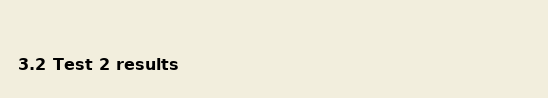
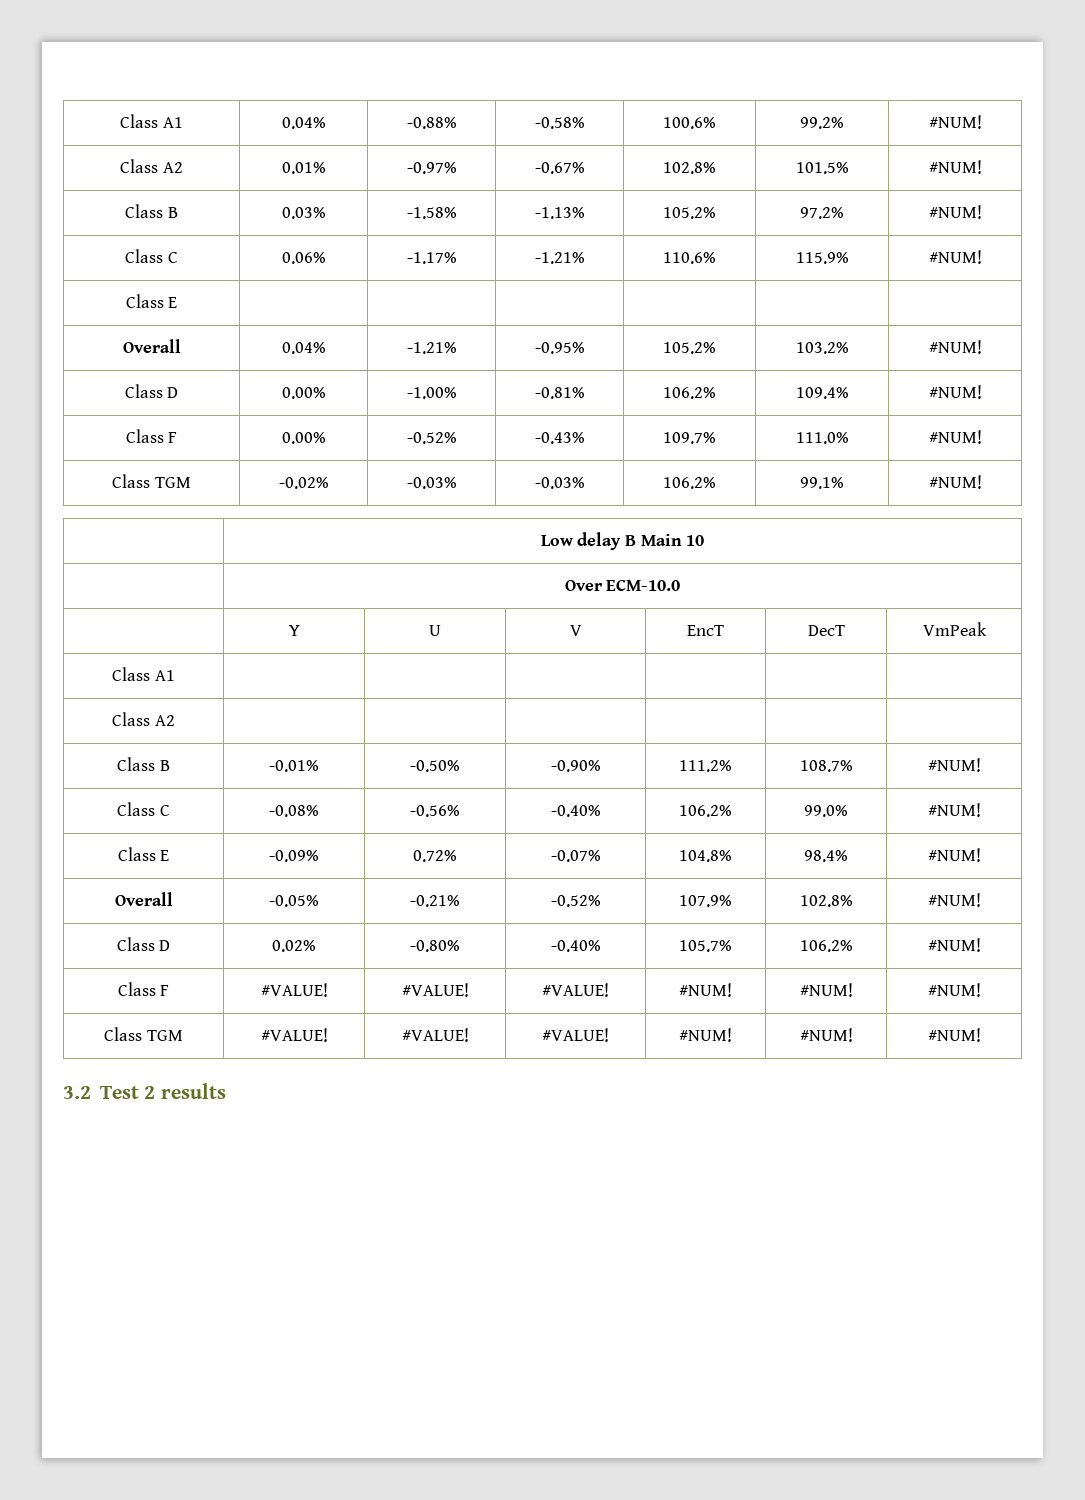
(18, 64) none -> [120,114,183,128] [281,117,326,129] [406,117,457,129] [534,117,585,129] [663,117,716,129] [800,117,844,129] [928,115,982,129] [120,159,183,173] [281,162,326,174] [406,162,457,174] [534,162,585,174] [663,162,716,174] [795,162,849,174] [928,160,982,174] [125,204,178,218] [281,207,326,219] [406,207,457,219] [534,207,585,219] [663,207,716,219] [800,207,844,219] [928,205,982,219] [125,249,178,263] [281,252,326,264] [406,252,457,264] [534,252,585,264] [663,252,716,264] [795,252,849,264] [928,250,982,264] [125,294,178,308] [122,339,181,353] [281,342,326,354] [406,342,457,354] [534,342,585,354] [663,342,716,354] [795,342,849,354] [928,340,982,354] [124,384,179,398] [281,387,326,399] [406,387,457,399] [534,387,585,399] [663,387,716,399] [795,387,849,399] [928,385,982,399] [125,429,178,443] [281,432,326,444] [406,432,457,444] [534,432,585,444] [663,432,716,444] [795,432,849,444] [928,430,982,444] [112,474,191,488] [278,477,329,489] [406,477,457,489] [534,477,585,489] [663,477,716,489] [800,477,844,489] [928,475,982,489] [540,532,705,550] [564,580,681,591] [288,625,300,636] [429,625,441,636] [569,625,582,636] [687,625,724,636] [807,625,845,636] [922,622,987,636] [112,667,175,681] [112,712,175,726] [117,757,170,771] [269,760,319,772] [410,760,460,772] [550,760,601,772] [679,760,732,772] [799,760,853,772] [927,758,981,772] [117,802,170,816] [269,805,319,817] [410,805,460,817] [550,805,601,817] [679,805,732,817] [804,805,848,817] [927,803,981,817] [117,847,170,861] [269,850,319,862] [413,850,457,862] [550,850,601,862] [679,850,732,862] [804,850,848,862] [927,848,981,862] [114,892,173,906] [269,895,319,907] [410,895,460,907] [550,895,601,907] [679,895,732,907] [799,895,853,907] [927,893,981,907] [116,937,171,951] [272,940,316,952] [410,940,460,952] [550,940,601,952] [679,940,732,952] [799,940,853,952] [927,938,981,952] [117,982,170,996] [260,983,328,997] [401,983,469,997] [542,983,609,997] [679,983,732,997] [799,983,853,997] [927,983,981,997] [104,1027,183,1041] [260,1028,328,1042] [401,1028,469,1042] [542,1028,609,1042] [679,1028,732,1042] [799,1028,853,1042] [927,1028,981,1042] Class A1 | 0.04% | -0.88% | -0.58% | 100.6% | 99.2% | #NUM! // Class A2 | 0.01% | -0.97% | -0.67% | 102.8% | 101.5% | #NUM! // Class B | 0.03% | -1.58% | -1.13% | 105.2% | 97.2% | #NUM! // Class C | 0.06% | -1.17% | -1.21% | 110.6% | 115.9% | #NUM! // Class E | | | | | | // Overall | 0.04% | -1.21% | -0.95% | 105.2% | 103.2% | #NUM! // Class D | 0.00% | -1.00% | -0.81% | 106.2% | 109.4% | #NUM! // Class F | 0.00% | -0.52% | -0.43% | 109.7% | 111.0% | #NUM! // Class TGM | -0.02% | -0.03% | -0.03% | 106.2% | 99.1% | #NUM! // | Low delay B Main 10 // | Over ECM-10.0 // | Y | U | V | EncT | DecT | VmPeak // Class A1 | | | | | | // Class A2 | | | | | | // Class B | -0.01% | -0.50% | -0.90% | 111.2% | 108.7% | #NUM! // Class C | -0.08% | -0.56% | -0.40% | 106.2% | 99.0% | #NUM! // Class E | -0.09% | 0.72% | -0.07% | 104.8% | 98.4% | #NUM! // Overall | -0.05% | -0.21% | -0.52% | 107.9% | 102.8% | #NUM! // Class D | 0.02% | -0.80% | -0.40% | 105.7% | 106.2% | #NUM! // Class F | #VALUE! | #VALUE! | #VALUE! | #NUM! | #NUM! | #NUM! // Class TGM | #VALUE! | #VALUE! | #VALUE! | #NUM! | #NUM! | #NUM! //

